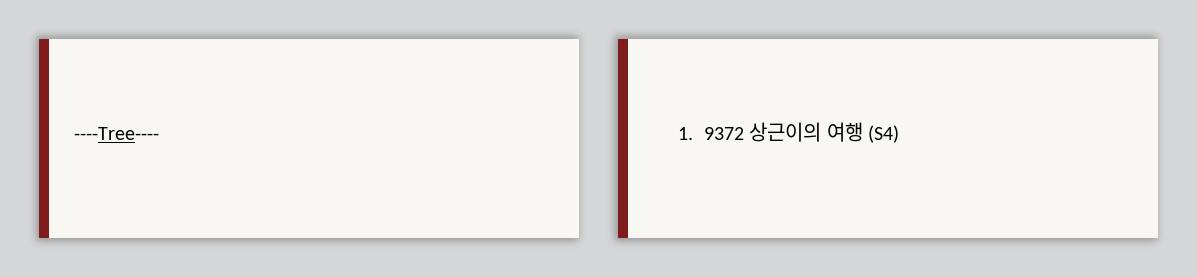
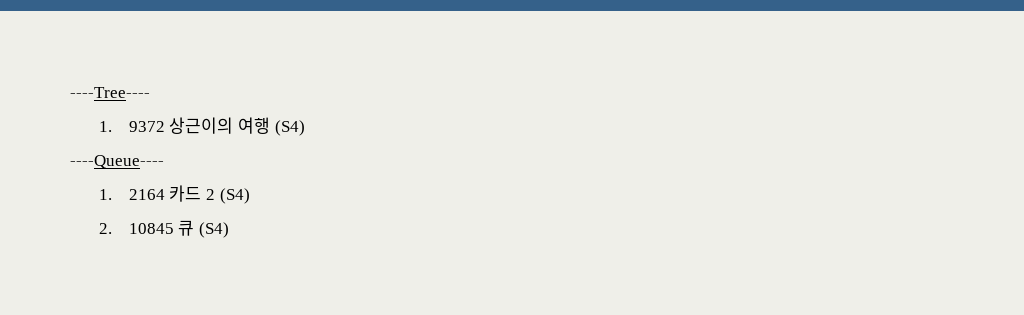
(900, 134) none -> [70,155,164,169] [99,185,250,204] [99,220,230,238] // ----Queue---- // 1. 2164 카드 2 (S4) // 2. 10845 큐 (S4)

